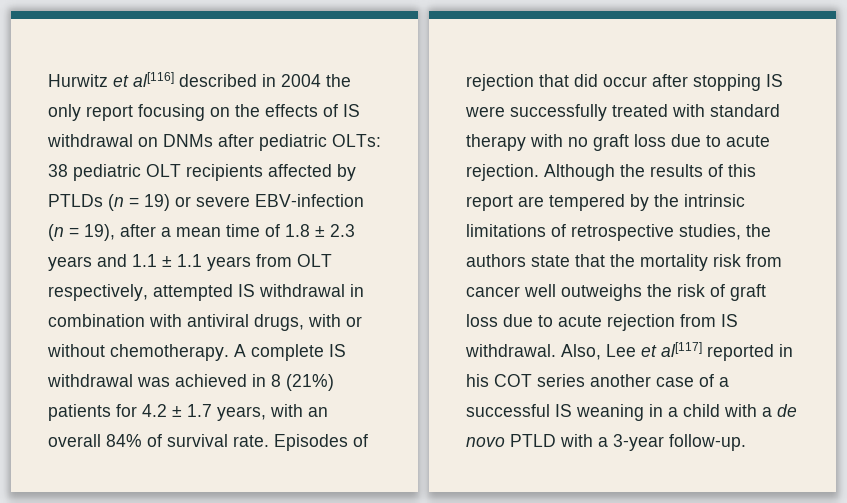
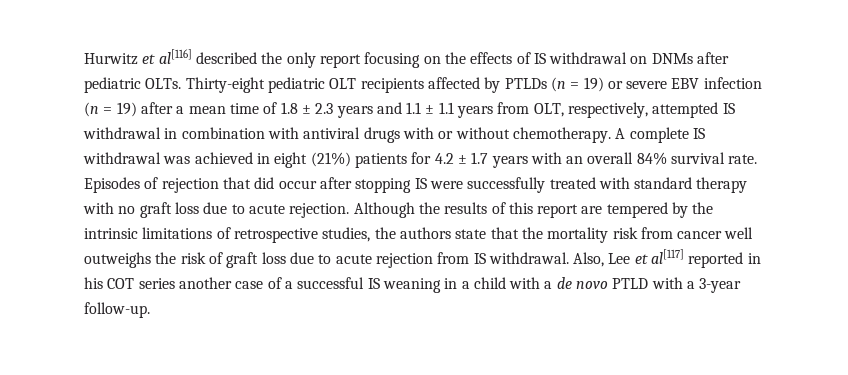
[262,74,321,87] in 2004 -> (257, 58) none
[332,134,381,147] [48,164,68,177] OLTs: 38 -> [145,77,265,93] OLTs. Thirty-eight
[255,194,364,207] [48,224,115,241] EBV-infection (n = 19), -> [671,77,762,89] [84,102,137,117] EBV infection (n = 19)
[297,254,332,267] OLT -> [533,103,564,117] OLT,
[254,314,304,331] drugs, -> [363,127,400,143] drugs
[271,374,281,387] 8 -> [274,152,308,168] eight
[217,406,266,421] years, -> [491,156,528,168] years
[147,434,162,447] of -> (667, 158) none

